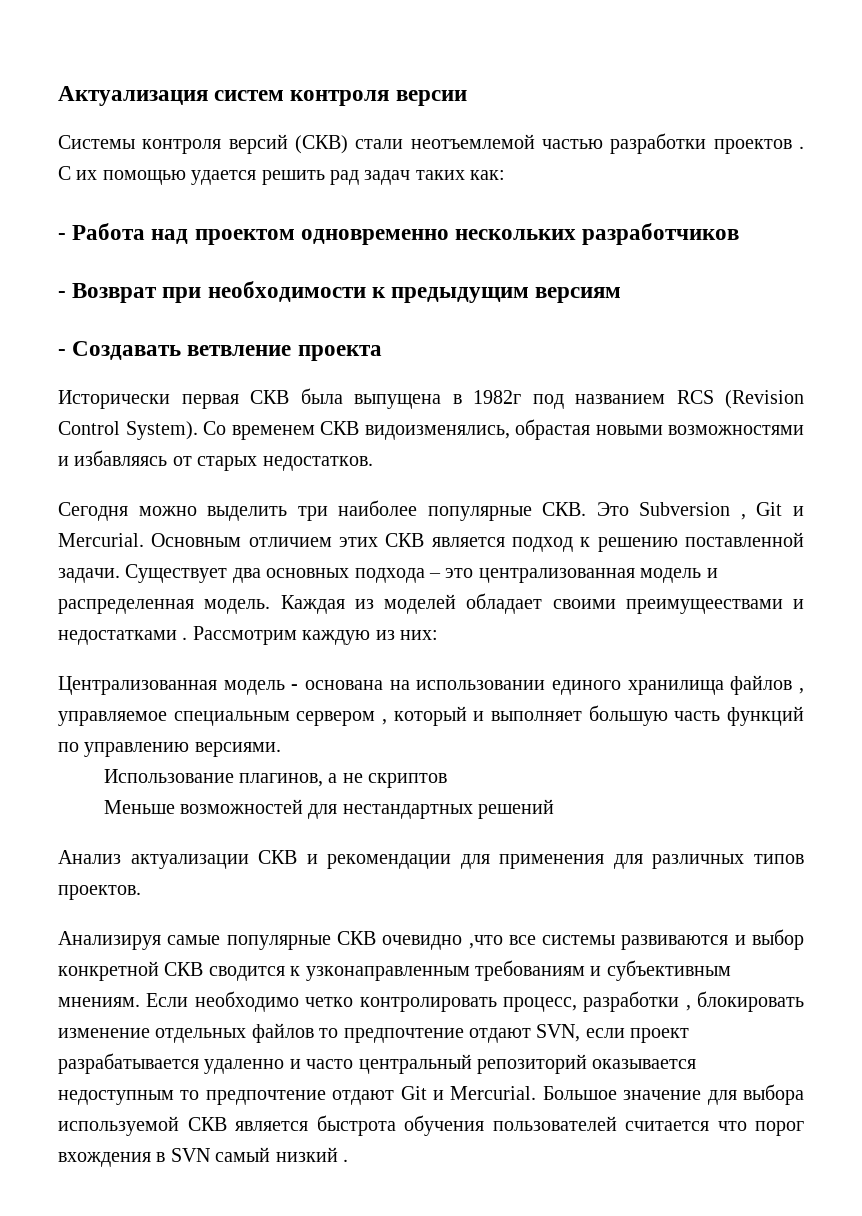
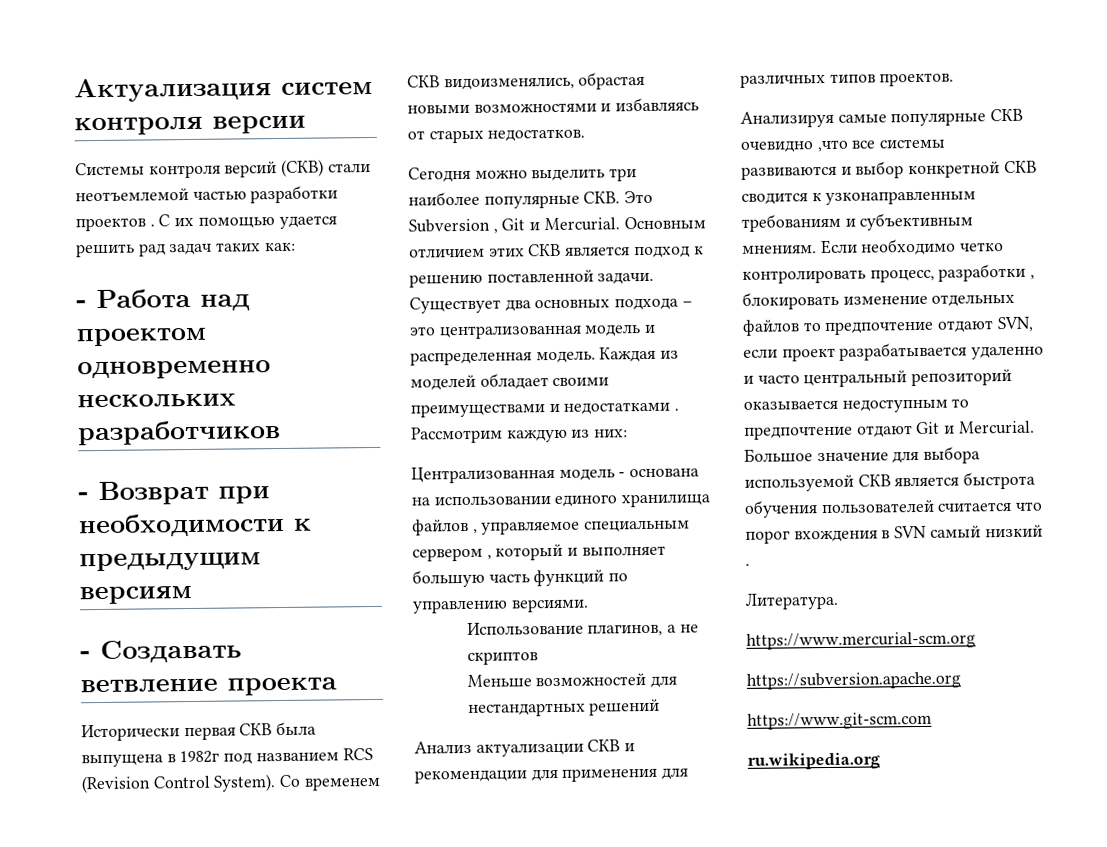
[625,599,783,614] преимущеествами -> [410,403,545,418] преимуществами
(348, 1160) none -> [745,591,839,610] [746,631,976,650] [746,671,961,690] [747,711,932,730] [747,752,880,770] // Литература. // https://www.mercurial-scm.org // https://subversion.apache.org // https://www.git-scm.com // ru.wikipedia.org

